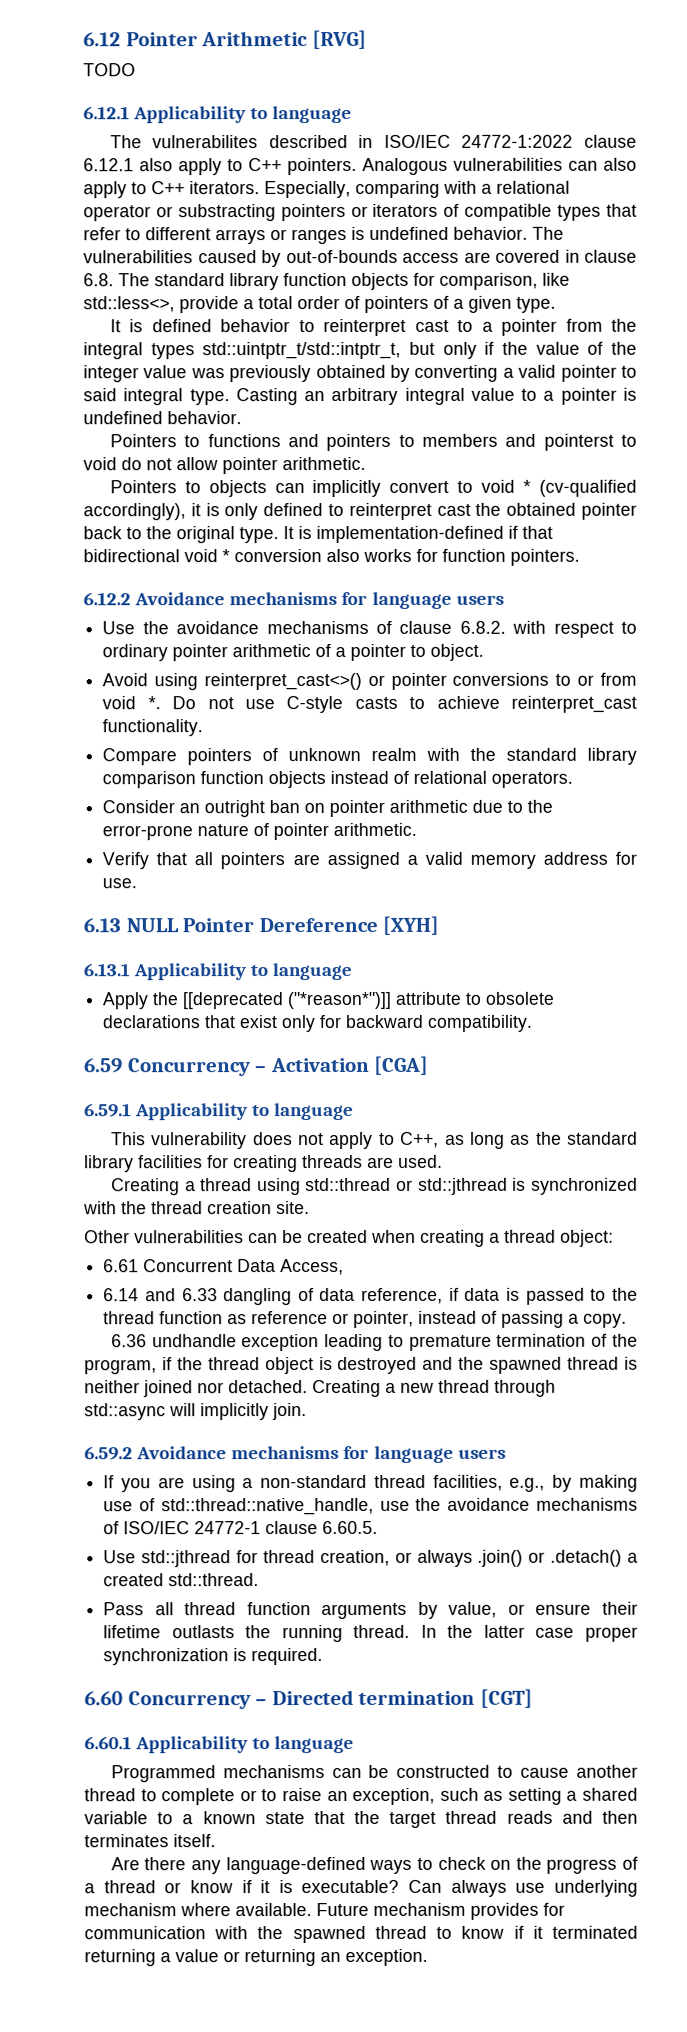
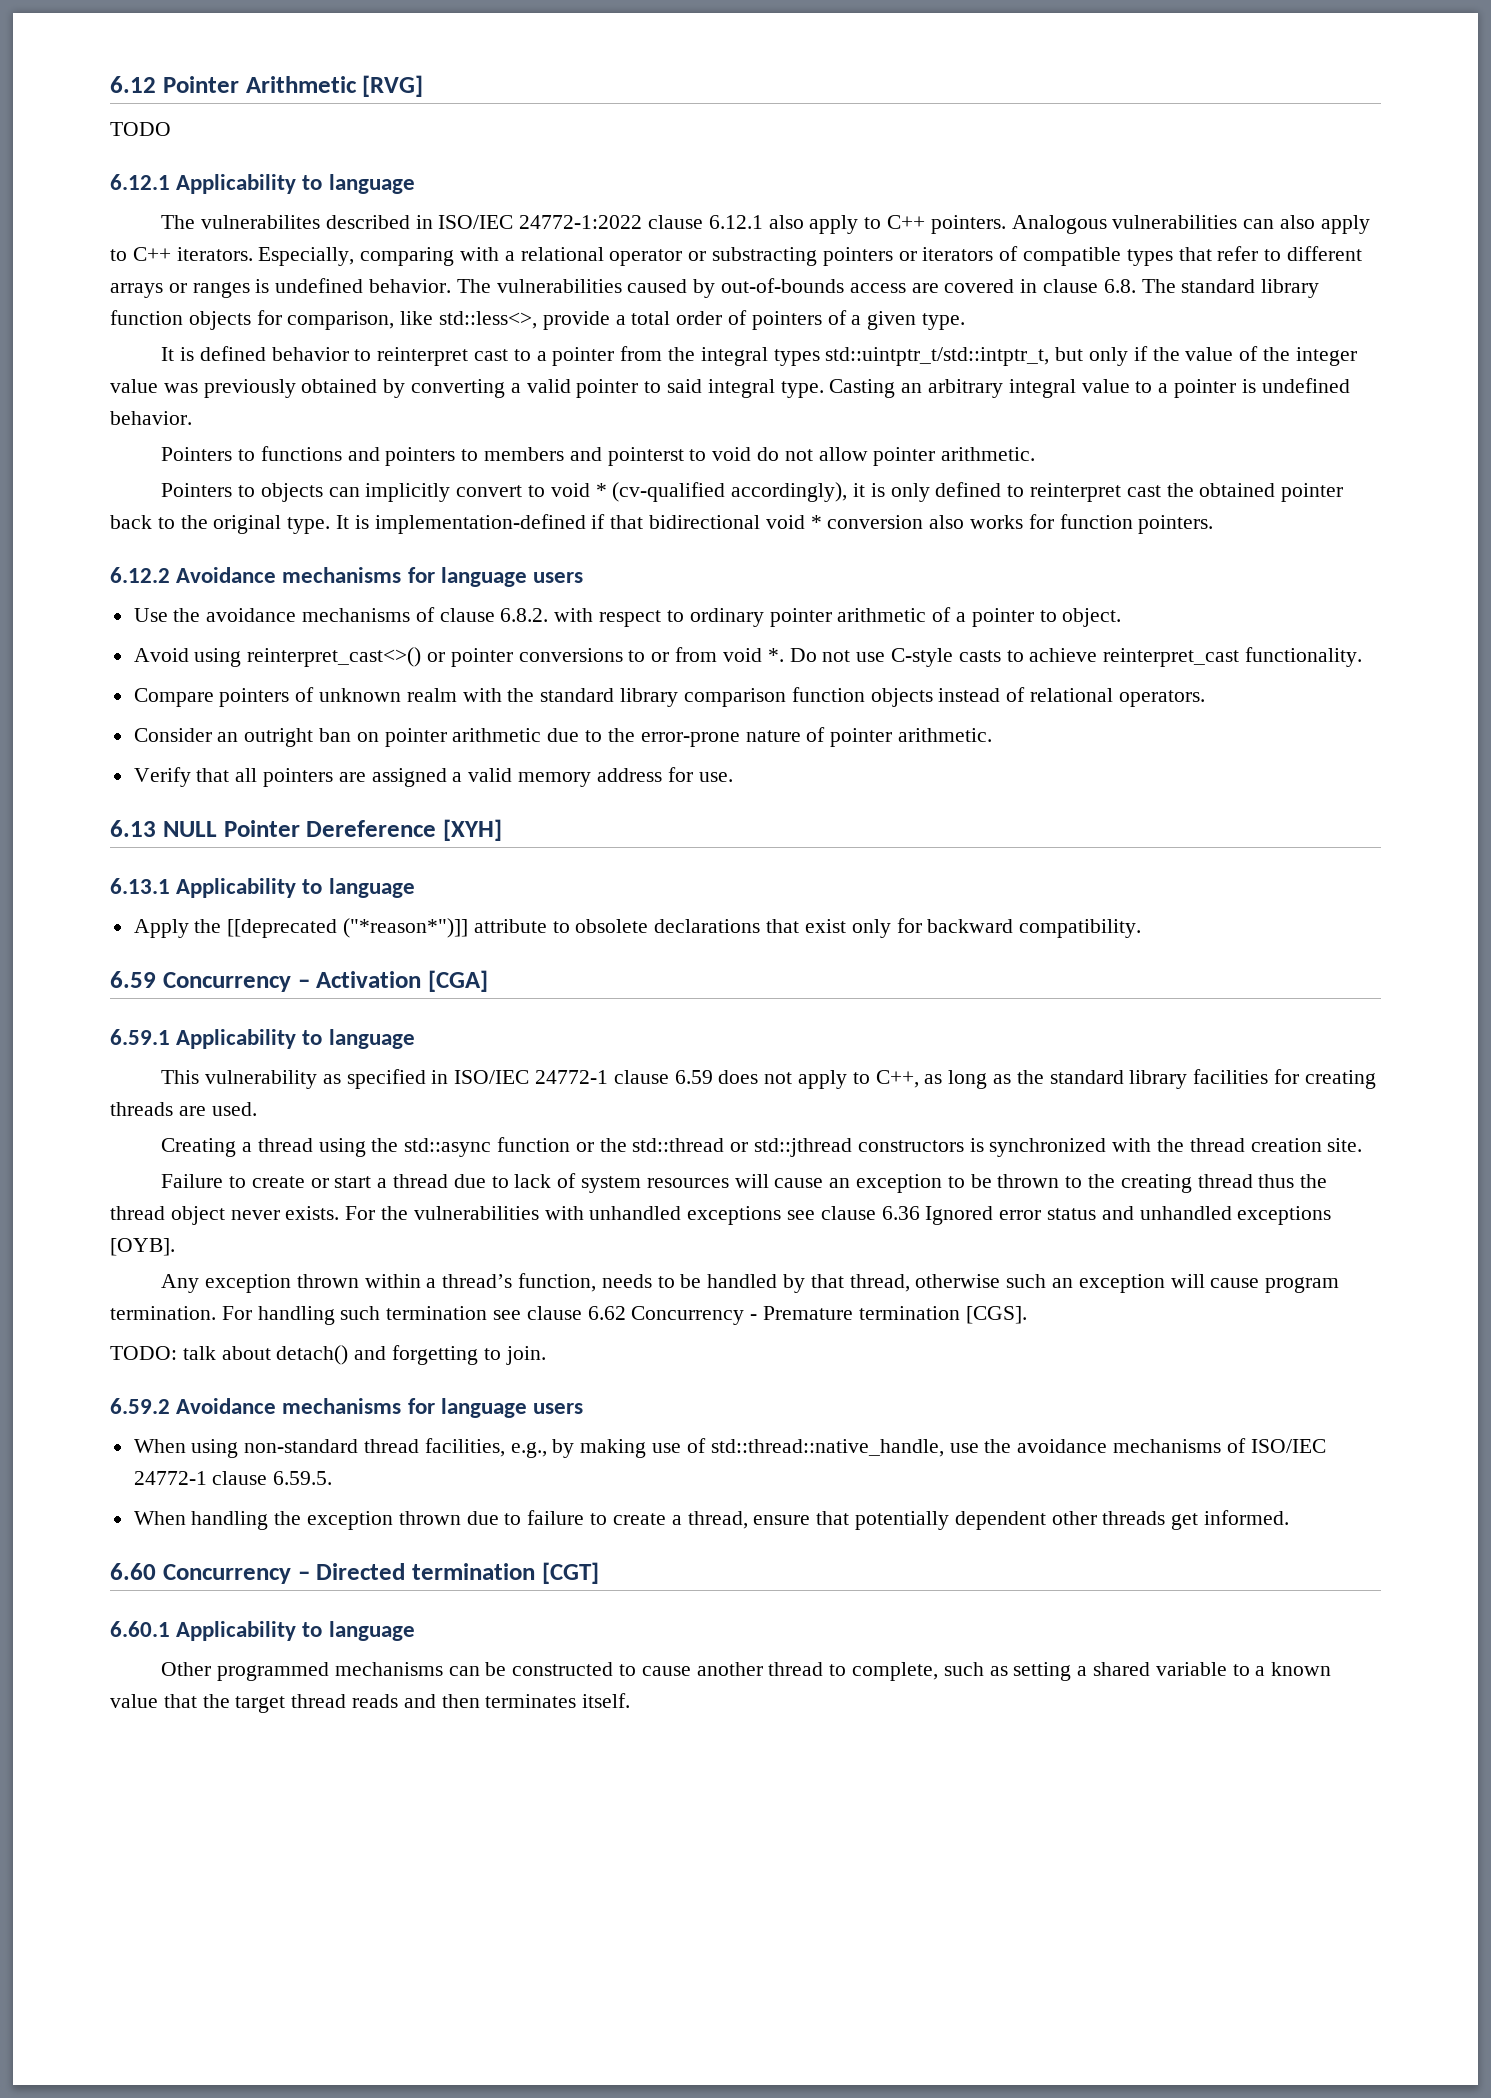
(248, 1141) none -> [322,1069,713,1089] as specified in ISO/IEC 24772-1 clause 6.59
(301, 1187) none -> [371,1137,627,1157] the std::async function or the
(508, 1186) none -> [857,1140,964,1152] constructors
[84,1229,614,1247] [103,1258,345,1276] [103,1287,638,1306] [103,1310,628,1328] [110,1333,639,1352] [84,1356,639,1375] [84,1379,556,1398] [84,1403,269,1421] Other vulnerabilities can be created when creating a thread object: // 6.61 Concurrent Data Access, // 6.14 and 6.33 dangling of data reference, if data is passed to the thread function as reference or pointer, instead of passing a copy. // 6.36 undhandle exception leading to premature termination of the program, if the thread object is destroyed and the spawned thread is neither joined nor detached. Creating a new thread through std::async will implicitly -> [161,1173,1328,1193] [110,1206,1332,1225] [110,1238,175,1256] [161,1273,1340,1293] [110,1306,1027,1325] [110,1345,501,1365] Failure to create or start a thread due to lack of system resources will cause an exception to be thrown to the creating thread thus the thread object never exists. For the vulnerabilities with unhandled exceptions see clause 6.36 Ignored error status and unhandled exceptions [OYB]. // Any exception thrown within a thread’s function, needs to be handled by that thread, otherwise such an exception will cause program termination. For handling such termination see clause 6.62 Concurrency - Premature termination [CGS]. // TODO: talk about detach() and forgetting to
[103,1475,254,1493] If you are using a -> [133,1439,239,1458] When using
[322,1520,379,1535] [103,1549,638,1568] [103,1573,260,1587] [103,1601,638,1620] [103,1624,638,1643] [103,1648,324,1666] 6.60.5. // Use std::jthread for thread creation, or always .join() or .detach() a created std::thread. // Pass all thread function arguments by value, or ensure their lifetime outlasts the running thread. In the latter case proper synchronization is required. -> [273,1471,333,1485] [133,1510,1289,1530] 6.59.5. // When handling the exception thrown due to failure to create a thread, ensure that potentially dependent other threads get informed.
[110,1765,216,1783] Programmed -> [161,1662,329,1681] Other programmed
[161,1787,436,1806] complete or to raise an exception, -> [851,1662,938,1681] complete,
[264,1812,305,1825] state -> [110,1694,158,1708] value
[110,1856,638,1875] [84,1879,638,1897] [84,1902,565,1920] [84,1925,638,1944] [84,1948,428,1967] // Are there any language-defined ways to check on the progress of a thread or know if it is executable? Can always use underlying mechanism where available. Future mechanism provides for communication with the spawned thread to know if it terminated returning a value or returning an exception. -> (631, 1700) none

